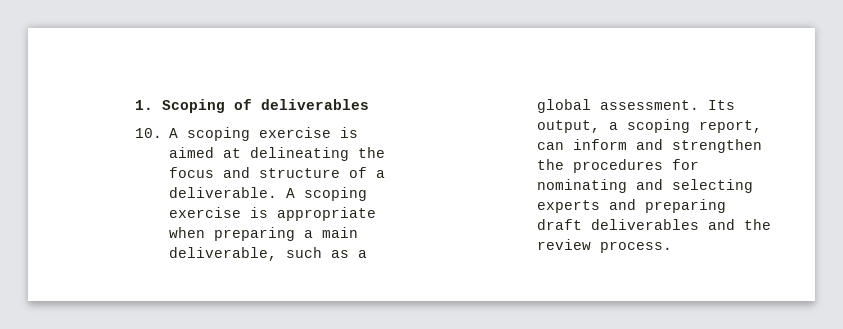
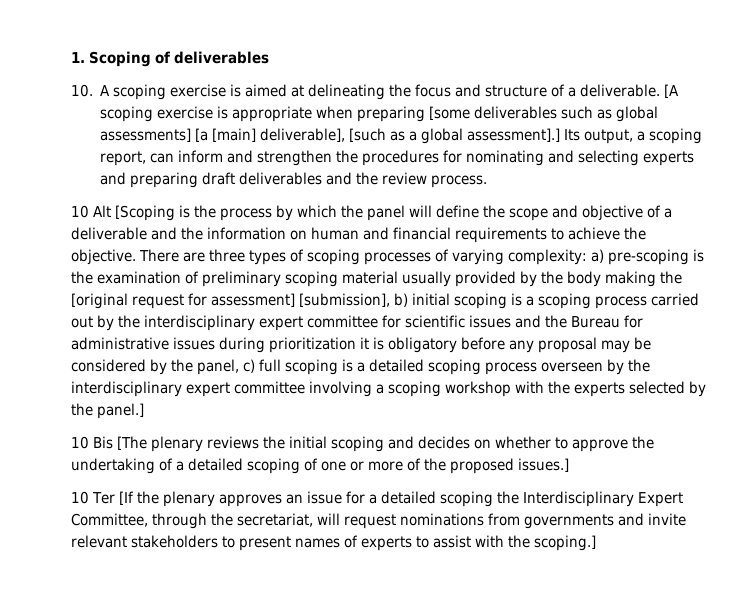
[285,188,295,198] A -> [664,84,680,98] [A
[303,227,358,238] [168,247,322,261] a main deliverable, such -> [429,106,659,122] [100,128,387,142] [some deliverables such as global assessments] [a [main] deliverable], [such
[599,100,699,110] assessment. -> [467,128,561,142] assessment].]
(672, 247) none -> [70,205,672,221] [70,227,646,243] [70,249,704,265] [70,271,682,287] [70,293,699,309] [70,315,643,331] [70,337,651,353] [70,359,650,375] [70,381,706,397] [70,403,144,419] [70,436,654,452] [70,458,569,474] [70,491,683,507] [70,513,686,529] [70,535,596,551] // 10 Alt [Scoping is the process by which the panel will define the scope and objective of a deliverable and the information on human and financial requirements to achieve the objective. There are three types of scoping processes of varying complexity: a) pre-scoping is the examination of preliminary scoping material usually provided by the body making the [original request for assessment] [submission], b) initial scoping is a scoping process carried out by the interdisciplinary expert committee for scientific issues and the Bureau for administrative issues during prioritization it is obligatory before any proposal may be considered by the panel, c) full scoping is a detailed scoping process overseen by the interdisciplinary expert committee involving a scoping workshop with the experts selected by the panel.] // 10 Bis [The plenary reviews the initial scoping and decides on whether to approve the undertaking of a detailed scoping of one or more of the proposed issues.] // 10 Ter [If the plenary approves an issue for a detailed scoping the Interdisciplinary Expert Committee, through the secretariat, will request nominations from governments and invite relevant stakeholders to present names of experts to assist with the scoping.]

